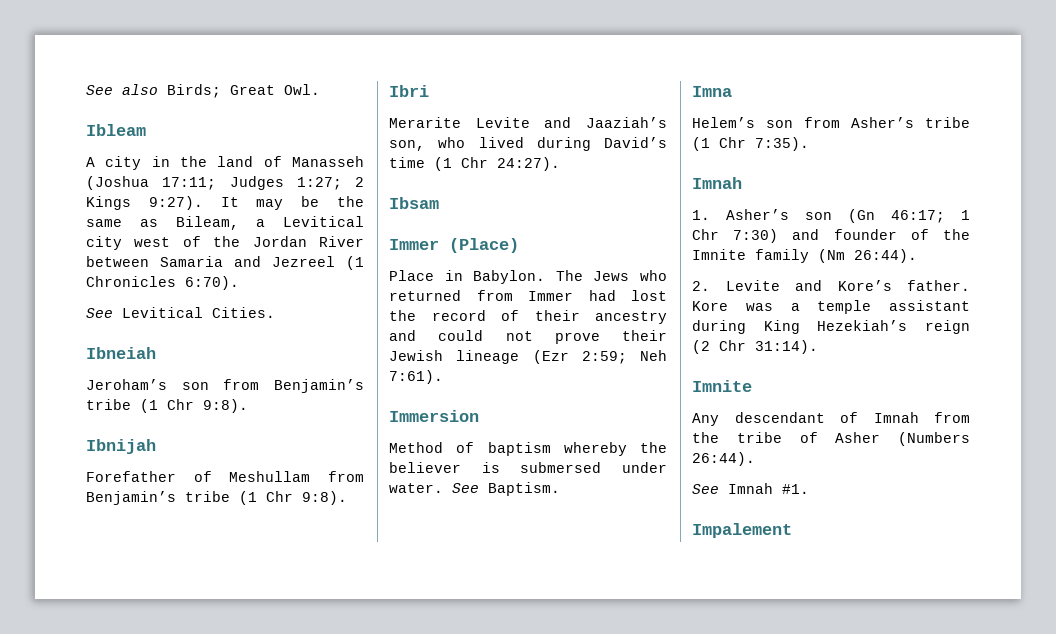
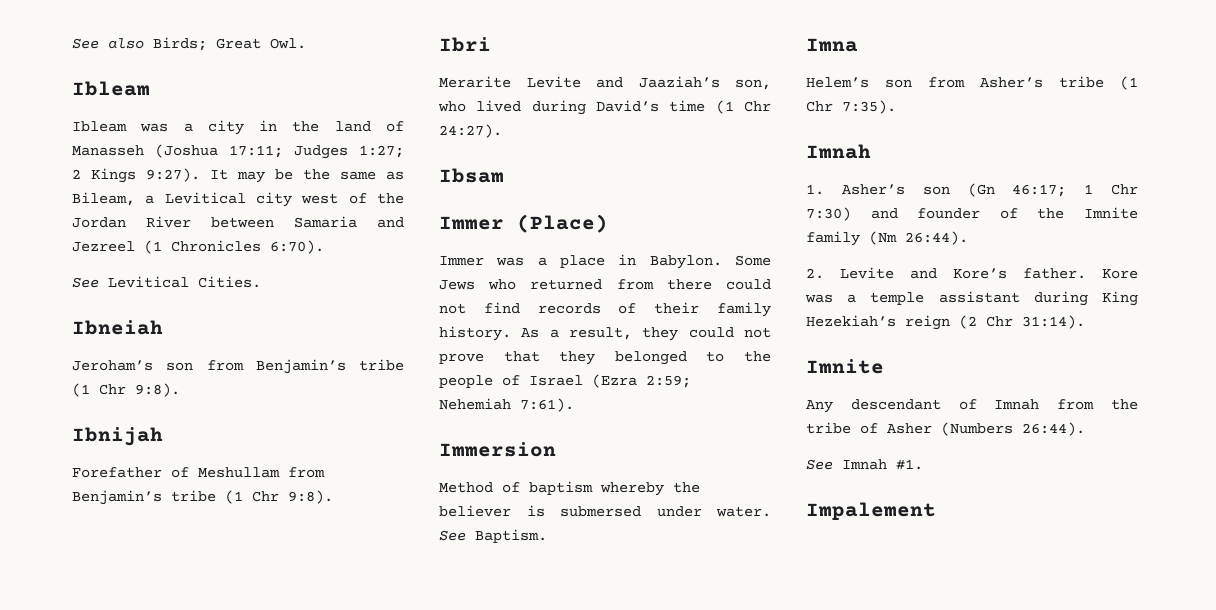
[86,157,95,167] A -> [72,121,193,132] Ibleam was a
[389,270,434,281] Place -> [439,255,605,268] Immer was a place
[555,270,583,281] The -> [735,255,771,266] Some
[528,290,667,301] [389,310,667,324] [389,330,667,344] [389,350,667,364] Immer had lost the record of their ancestry and could not prove their Jewish lineage (Ezr 2:59; Neh -> [666,279,771,290] [439,302,771,317] [439,326,771,341] [439,351,771,365] [439,374,691,388] [439,398,511,410] there could not find records of their family history. As a result, they could not prove that they belonged to the people of Israel (Ezra 2:59; Nehemiah

